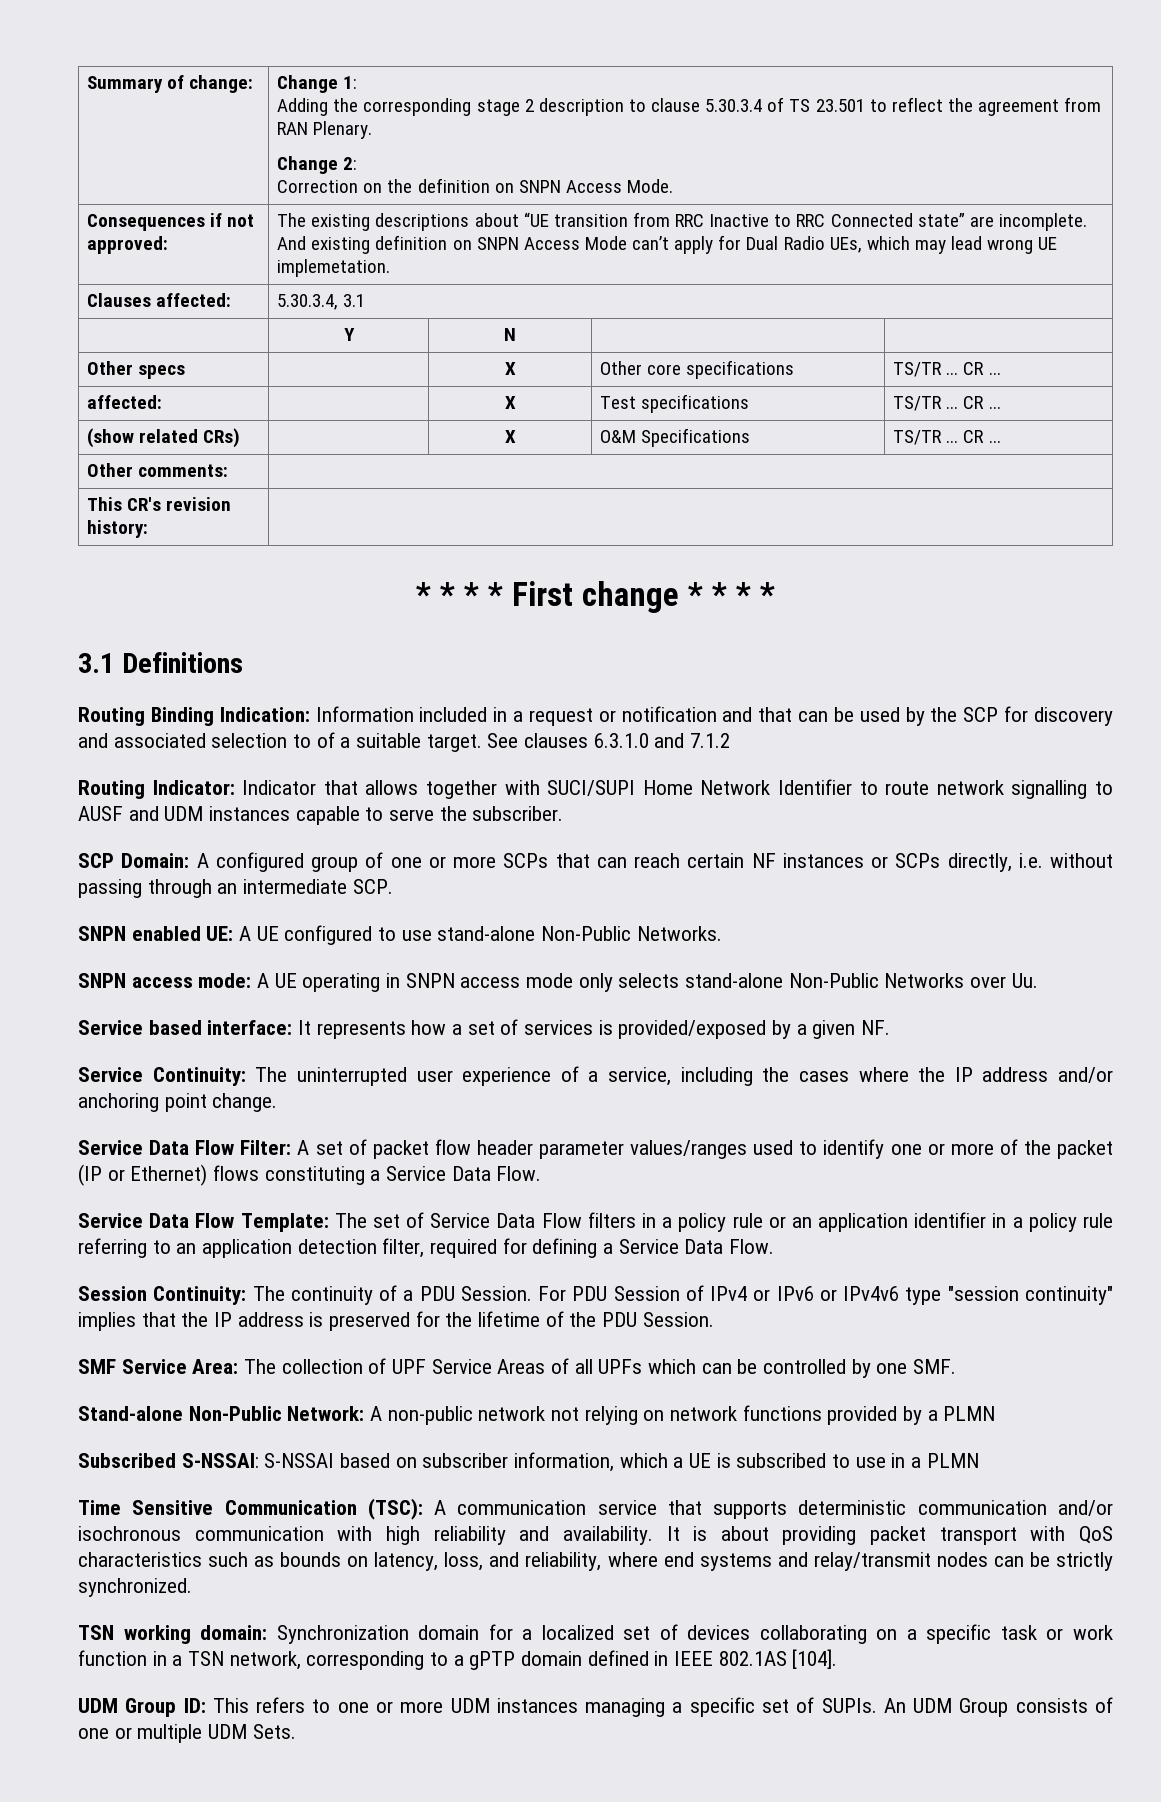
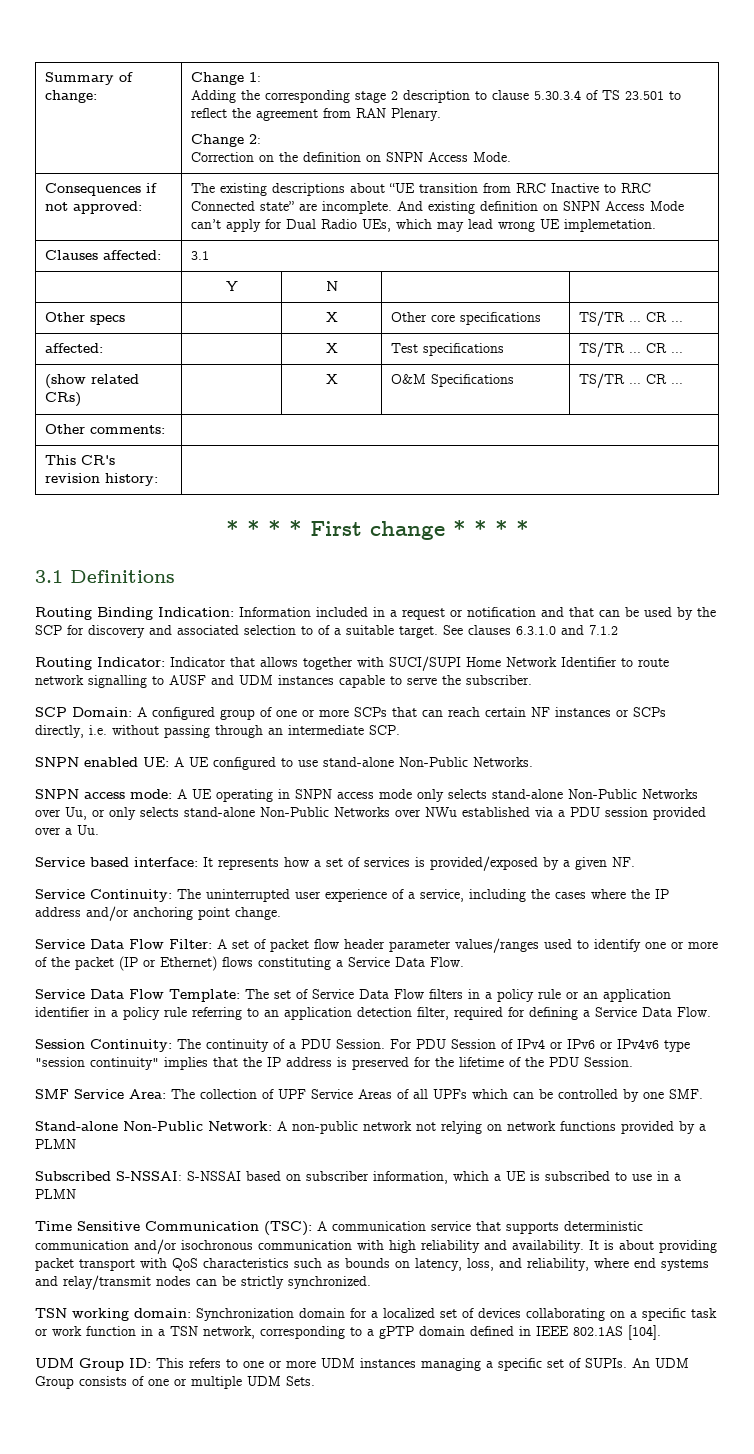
[277,294,339,310] 5.30.3.4, -> (162, 255) none
(1007, 982) none -> [65,807,706,820] [35,827,72,835] Uu, or only selects stand-alone Non-Public Networks over NWu established via a PDU session provided over a

